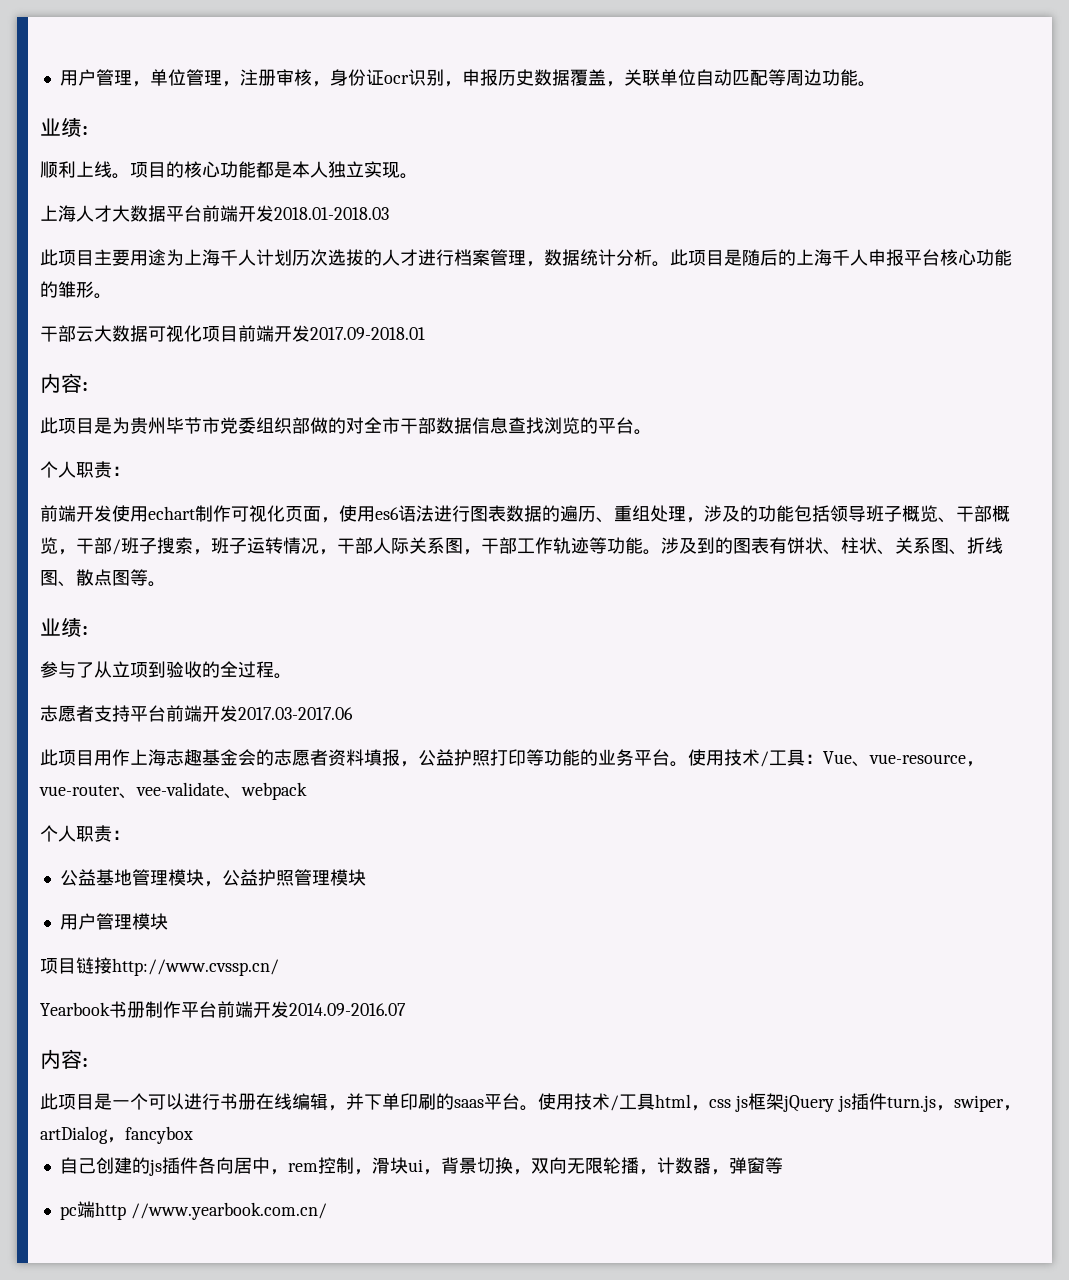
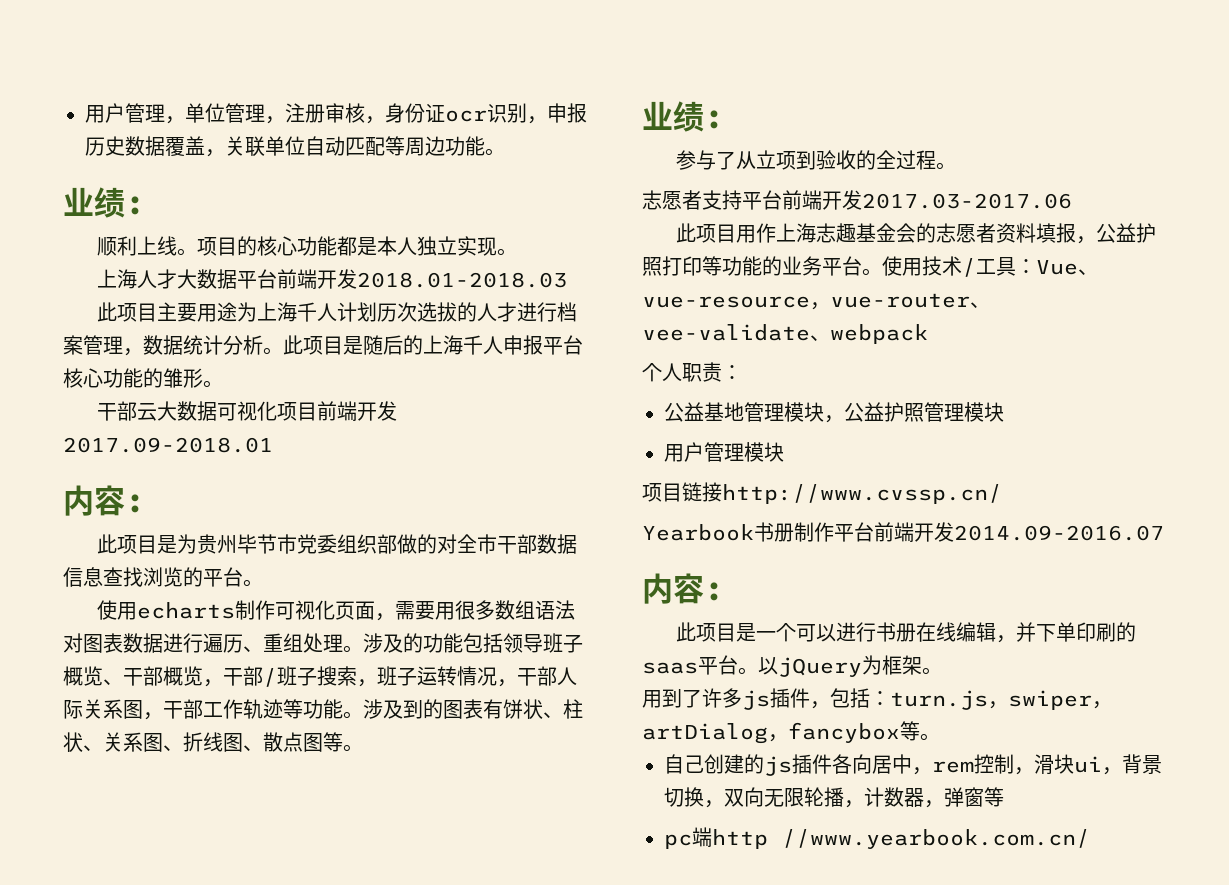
[40,461,130,478] [40,505,470,523] 个人职责： // 前端开发使用echart制作可视化页面，使用es6语法进行 -> [96,600,575,621] [63,633,83,653] 使用echarts制作可视化页面，需要用很多数组语法对
[542,505,560,522] 的 -> [163,633,203,653] 进行
[686,517,704,523] ， -> [343,645,363,653] 。
[538,1093,887,1112] 使用技术/工具html，css js框架jQuery js插件 -> [758,655,942,677] [642,688,890,710] 以jQuery为框架。 // 用到了许多js插件，包括：
(193, 1135) none -> [900,721,940,741] 等。

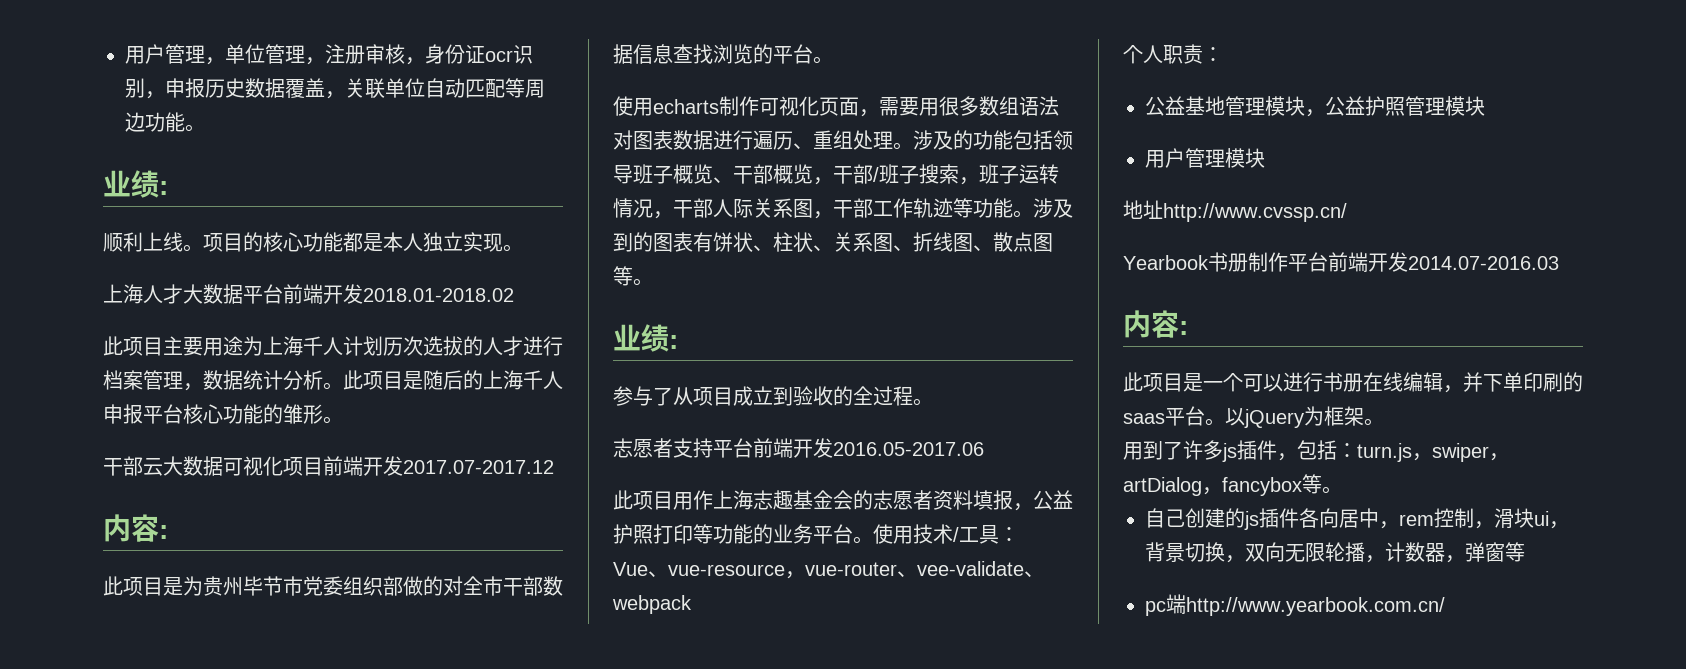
[356,272,567,288] 2018.01-2018.03 -> [363,288,514,302] 2018.01-2018.02
[63,437,273,453] 2017.09-2018.01 -> [403,460,554,474] 2017.07-2017.12
[755,150,796,170] 立项 -> [693,386,773,406] 项目成立
[862,193,1072,209] 2017.03-2017.06 -> [833,442,984,456] 2016.05-2017.06
[642,482,722,502] 项目链接 -> [1123,200,1163,219] 地址
[954,525,1164,541] 2014.09-2016.07 -> [1408,256,1559,270] 2014.07-2016.03
[712,829,1090,849] http //www.yearbook.com.cn/ -> [1186,597,1445,616] http://www.yearbook.com.cn/

